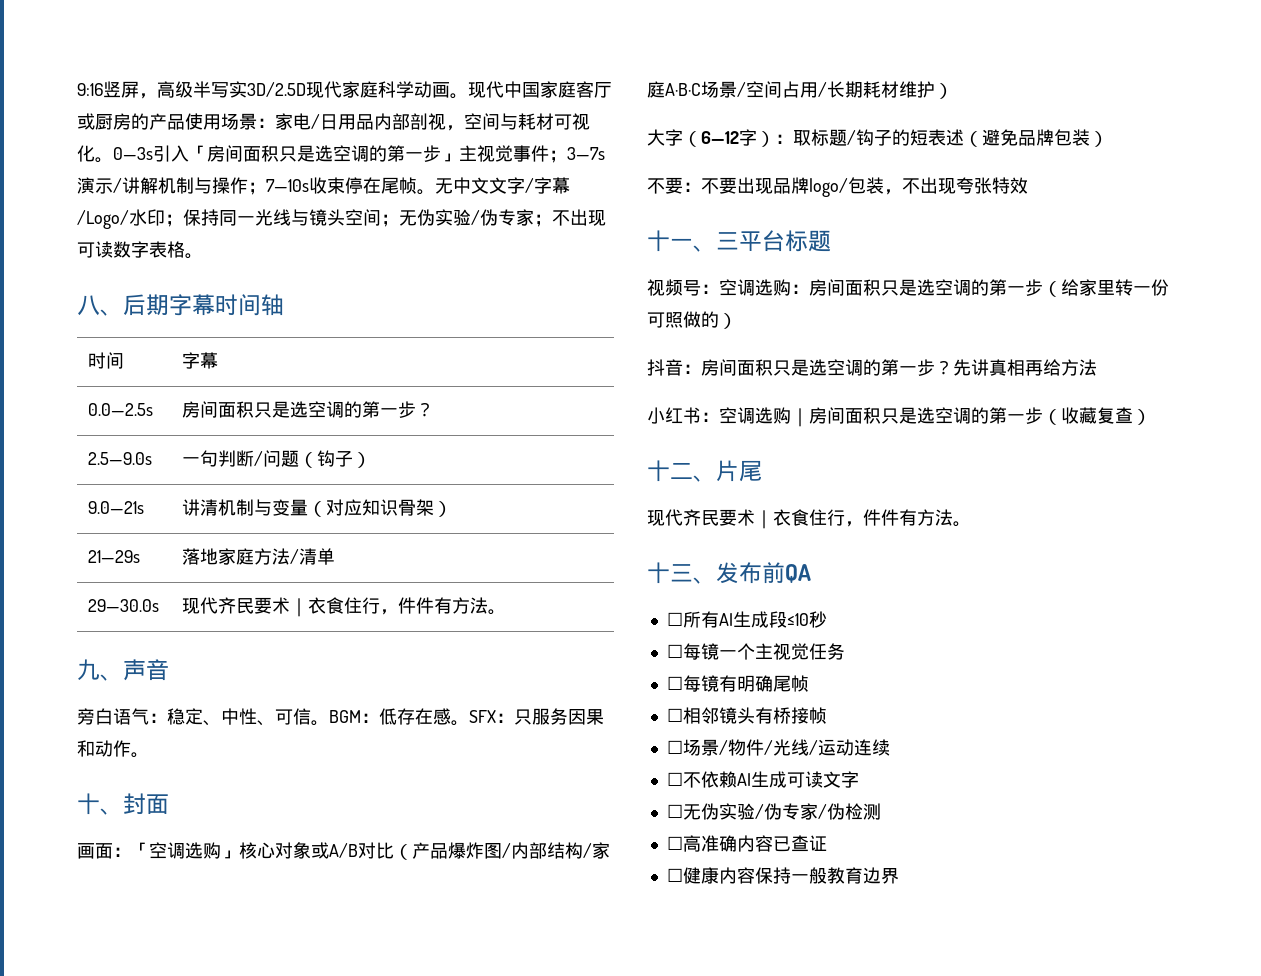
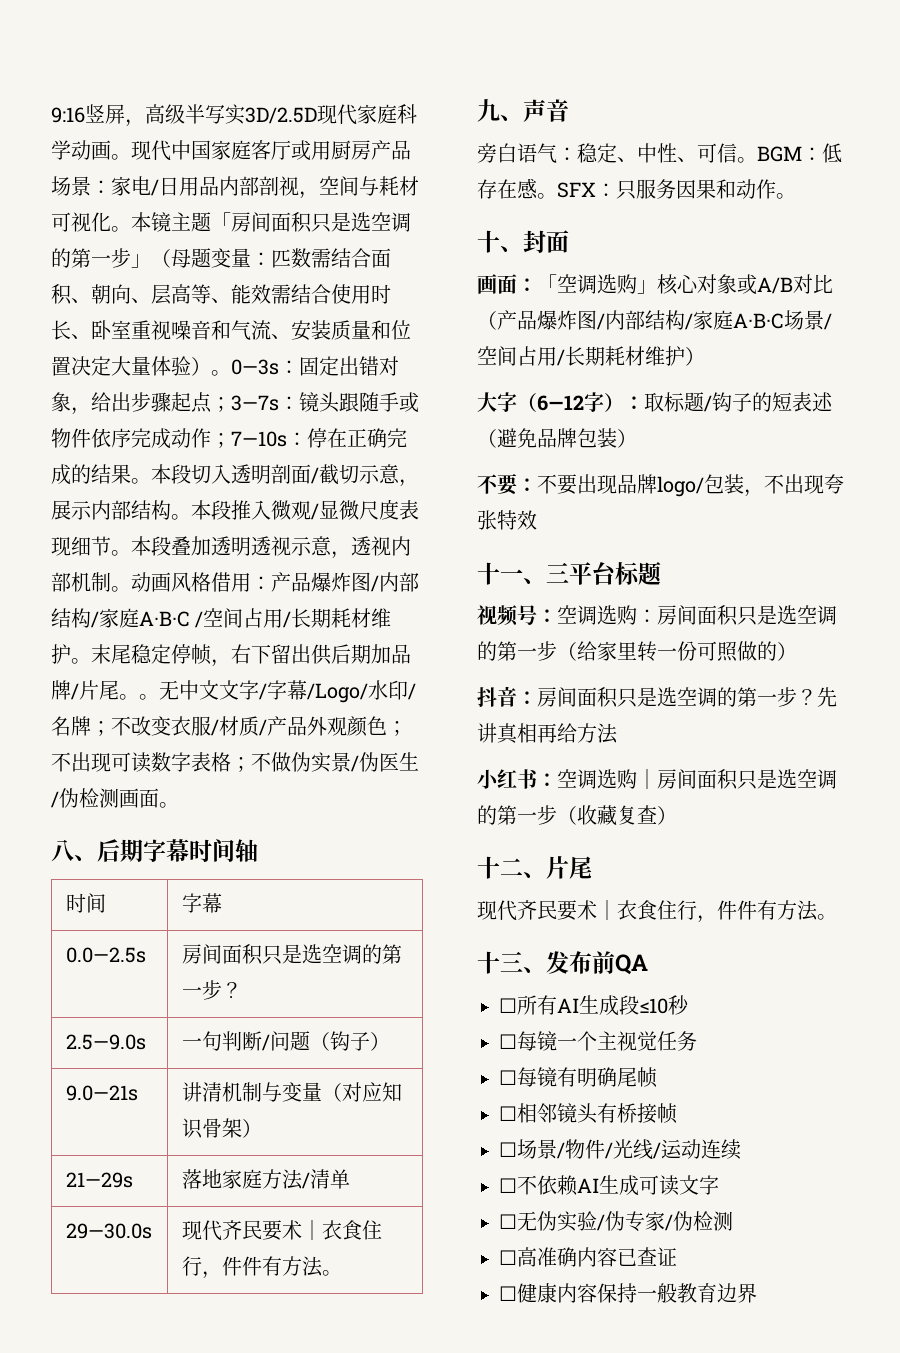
[95,113,221,130] 厨房的产品使用 -> [311,140,411,160] 用厨房产品
[113,145,189,162] 0—3s引入 -> [131,212,211,232] 本镜主题
[459,145,605,163] [77,177,417,195] 主视觉事件；3—7s演示/讲解机制与操作；7—10s收束停在尾帧 -> [151,248,391,268] [51,284,391,305] [51,320,411,341] [51,356,399,376] [51,392,419,415] [51,428,407,449] [51,464,419,487] [51,499,419,520] [51,536,411,559] [51,572,419,592] [51,608,392,628] [51,644,411,667] [51,680,139,700] （母题变量：匹数需结合面积、朝向、层高等、能效需结合使用时长、卧室重视噪音和气流、安装质量和位置决定大量体验）。0—3s：固定出错对象，给出步骤起点；3—7s：镜头跟随手或物件依序完成动作；7—10s：停在正确完成的结果。本段切入透明剖面/截切示意，展示内部结构。本段推入微观/显微尺度表现细节。本段叠加透明透视示意，透视内部机制。动画风格借用：产品爆炸图/内部结构/家庭A·B·C /空间占用/长期耗材维护。末尾稳定停帧，右下留出供后期加品牌/片尾。
[165,209,534,227] ；保持同一光线与镜头空间；无伪实验/伪专家 -> [408,683,416,700] [51,716,387,737] /名牌；不改变衣服/材质/产品外观颜色
(185, 249) none -> [231,752,419,773] [51,788,159,808] ；不做伪实景/伪医生/伪检测画面

